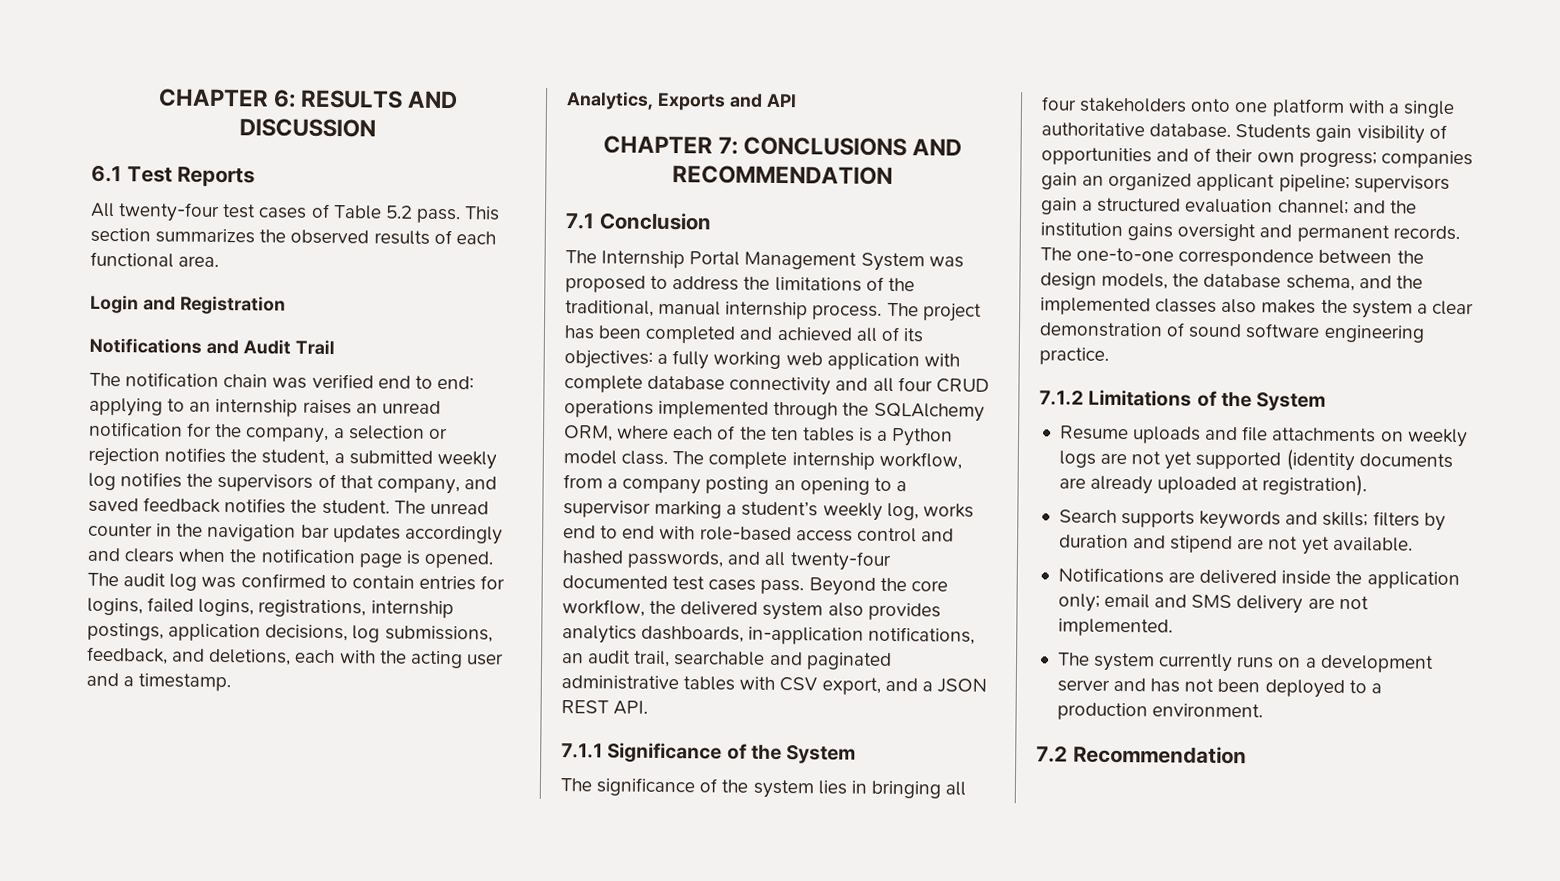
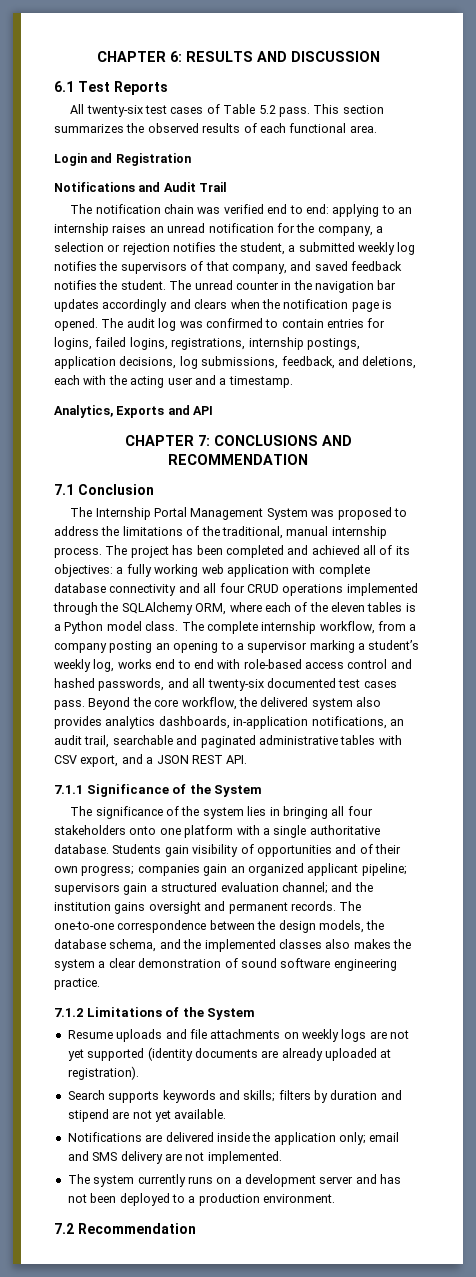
[118,202,221,223] twenty-four -> [86,105,143,117] twenty-six
[770,426,799,441] ten -> [331,602,365,612] eleven
[789,551,892,571] twenty-four -> [207,679,264,691] twenty-six

